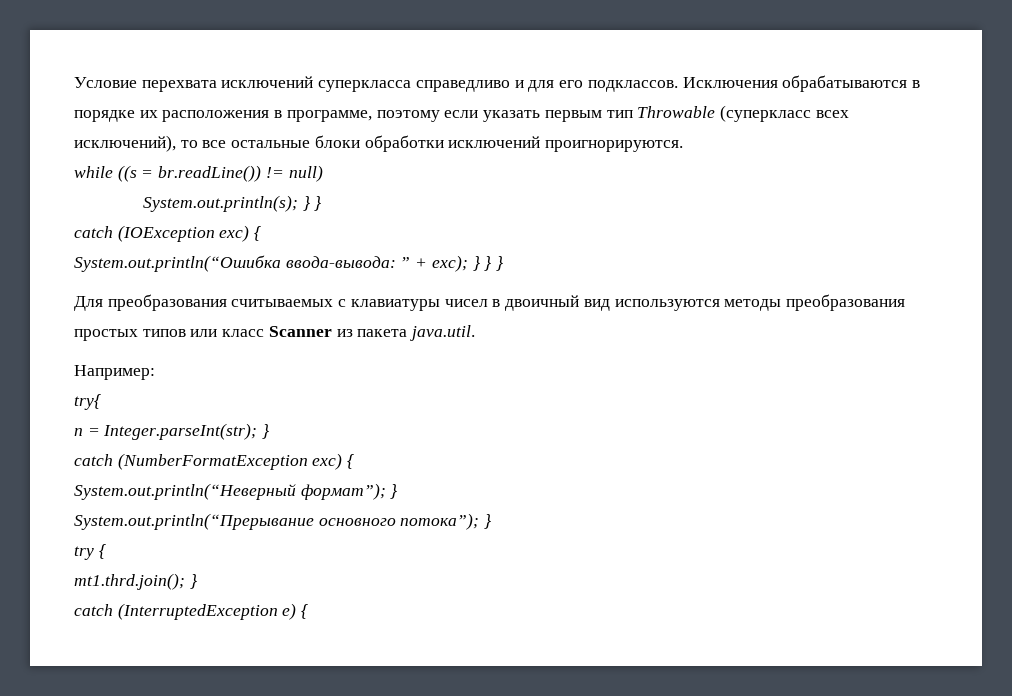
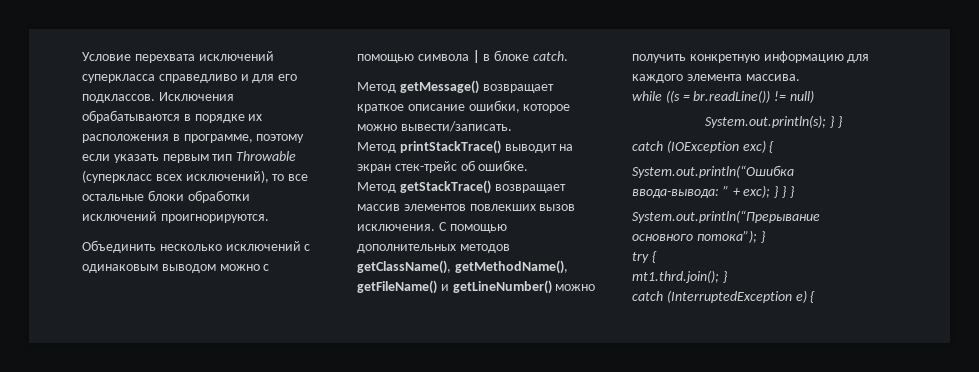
(684, 146) none -> [82,240,311,253] [82,264,270,273] [357,50,568,63] [357,80,554,94] [357,100,571,113] [357,121,512,132] [357,140,574,154] [357,160,529,173] [357,180,566,194] [357,204,576,211] [357,222,507,233] [357,244,510,253] [357,260,568,274] [357,280,596,294] [632,51,870,63] [632,74,800,83] // Объединить несколько исключений с одинаковым выводом можно с помощью символа | в блоке catch. // Метод getMessage() возвращает краткое описание ошибки, которое можно вывести/записать. // Метод printStackTrace() выводит на экран стек-трейс об ошибке. // Метод getStackTrace() возвращает массив элементов повлекших вызов исключения. С помощью дополнительных методов getClassName(), getMethodName(), getFileName() и getLineNumber() можно получить конкретную информацию для каждого элемента массива.
[74,294,905,311] [74,325,476,341] [74,365,155,380] [74,394,101,410] [74,423,270,440] [74,453,355,470] [74,483,398,500] // Для преобразования считываемых с клавиатуры чисел в двоичный вид используются методы преобразования простых типов или класс Scanner из пакета java.util. // Например: // try{ // n = Integer.parseInt(str); } // catch (NumberFormatException exc) { // System.out.println(“Неверный формат”); } -> (794, 192) none

